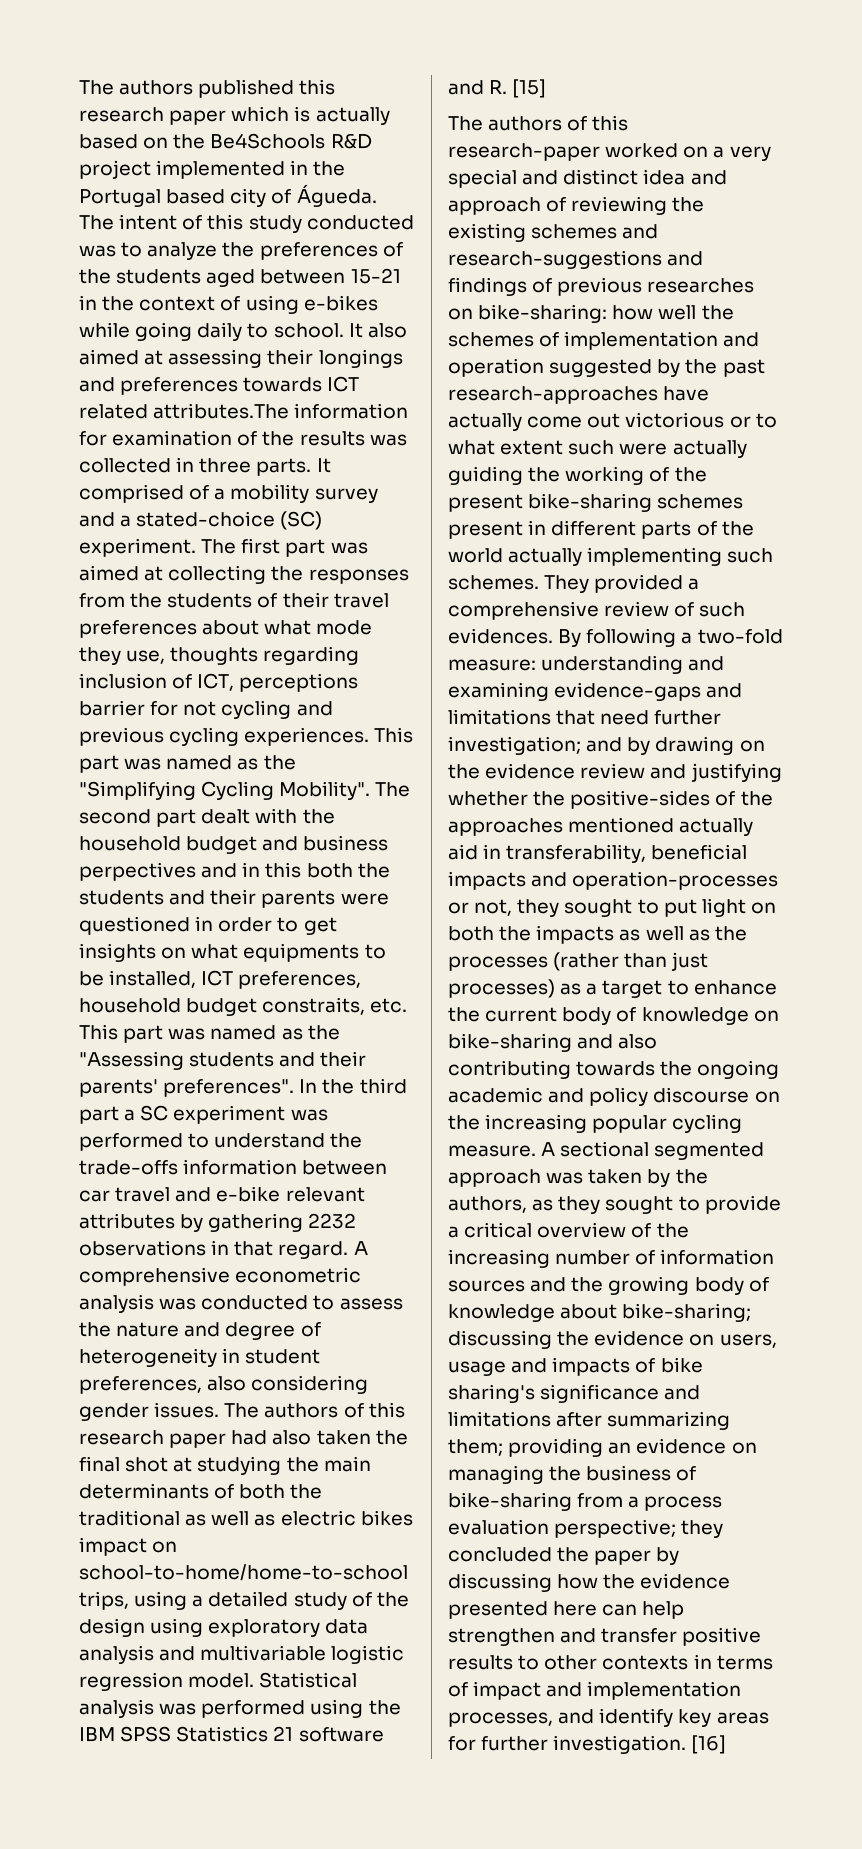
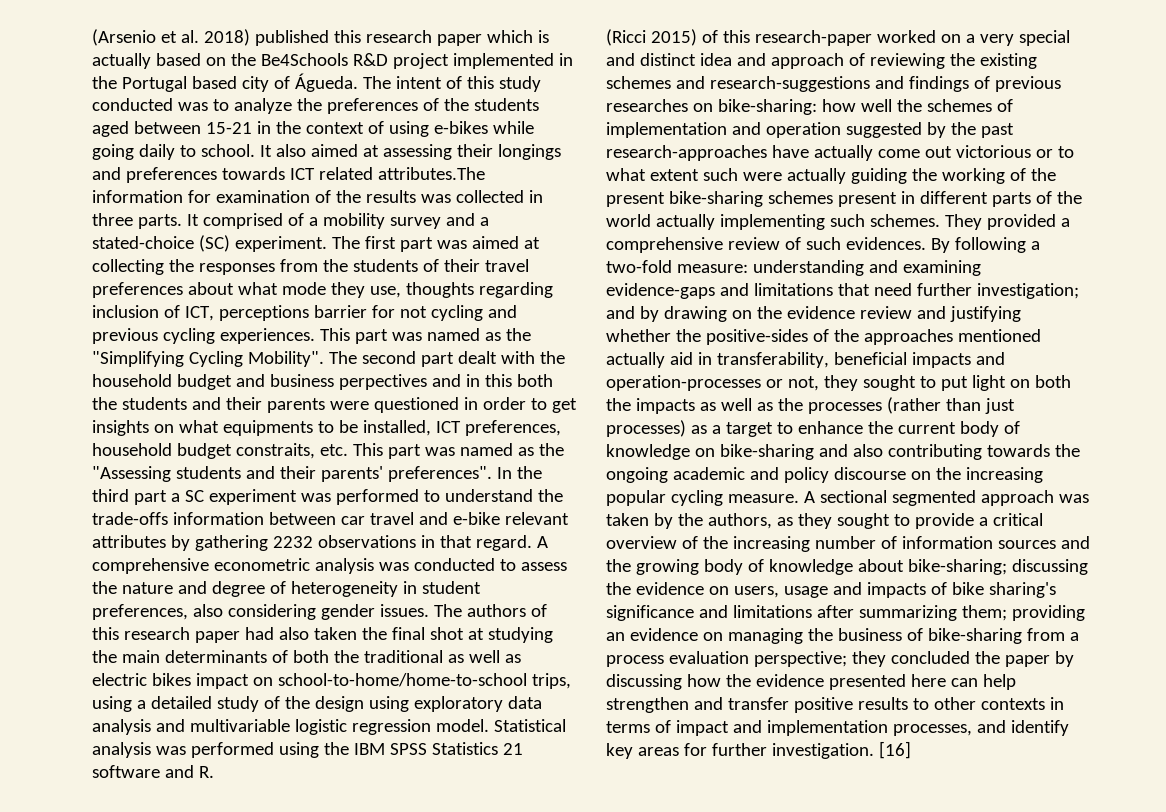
[79,80,194,95] The authors -> [92,29,250,46] (Arsenio et al. 2018)
[512,79,547,98] [448,116,563,131] [15] // The authors -> [606,29,697,46] // (Ricci 2015)

